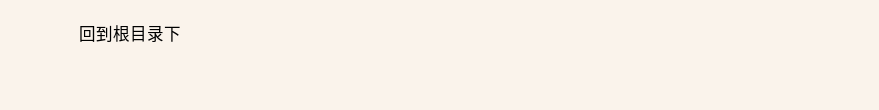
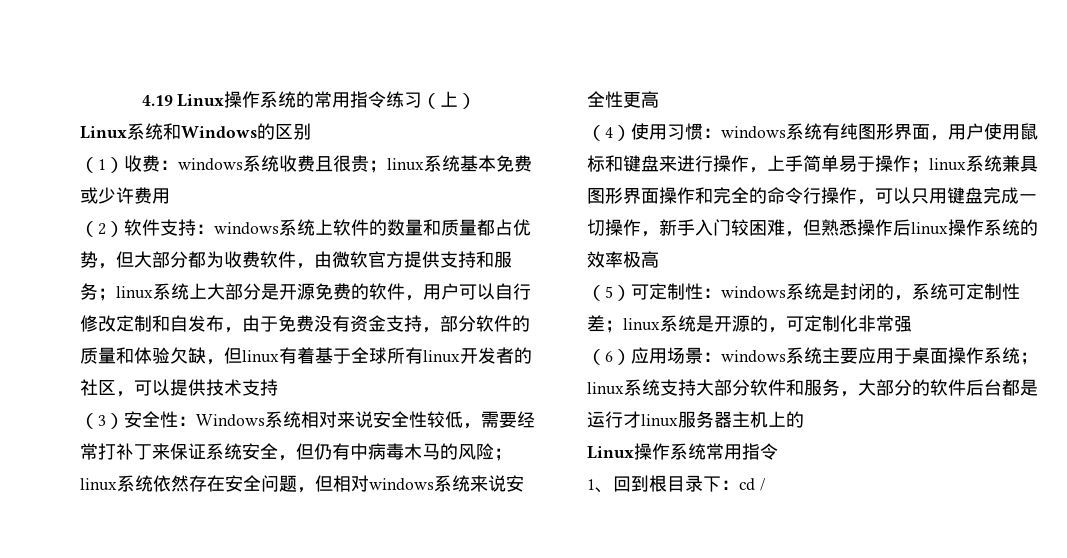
(79, 34) none -> [141,91,477,109] [80,123,311,140] [80,155,532,173] [80,187,170,204] [80,219,531,237] [80,251,512,269] [80,283,531,301] [80,315,530,333] [80,347,532,365] [80,379,278,397] [80,411,535,429] [80,443,512,461] [80,475,524,493] [587,91,659,108] [587,123,1038,141] [587,155,1038,173] [587,187,1037,205] [587,219,1038,237] [587,251,659,268] [587,283,1020,301] [587,315,912,333] [587,347,1038,365] [587,379,1038,397] [587,411,804,428] [587,443,778,460] [587,479,613,493] 4.19 Linux操作系统的常用指令练习（上） // Linux系统和Windows的区别 // （1）收费：windows系统收费且很贵；linux系统基本免费或少许费用 // （2）软件支持：windows系统上软件的数量和质量都占优势，但大部分都为收费软件，由微软官方提供支持和服务；linux系统上大部分是开源免费的软件，用户可以自行修改定制和自发布，由于免费没有资金支持，部分软件的质量和体验欠缺，但linux有着基于全球所有linux开发者的社区，可以提供技术支持 // （3）安全性：Windows系统相对来说安全性较低，需要经常打补丁来保证系统安全，但仍有中病毒木马的风险；linux系统依然存在安全问题，但相对windows系统来说安全性更高 // （4）使用习惯：windows系统有纯图形界面，用户使用鼠标和键盘来进行操作，上手简单易于操作；linux系统兼具图形界面操作和完全的命令行操作，可以只用键盘完成一切操作，新手入门较困难，但熟悉操作后linux操作系统的效率极高 // （5）可定制性：windows系统是封闭的，系统可定制性差；linux系统是开源的，可定制化非常强 // （6）应用场景：windows系统主要应用于桌面操作系统；linux系统支持大部分软件和服务，大部分的软件后台都是运行才linux服务器主机上的 // Linux操作系统常用指令 // 1、
(181, 34) none -> [721,478,766,491] ：cd /

